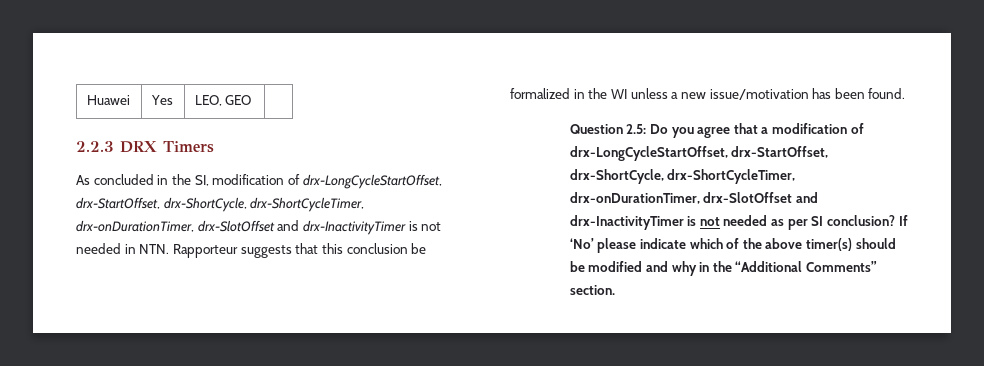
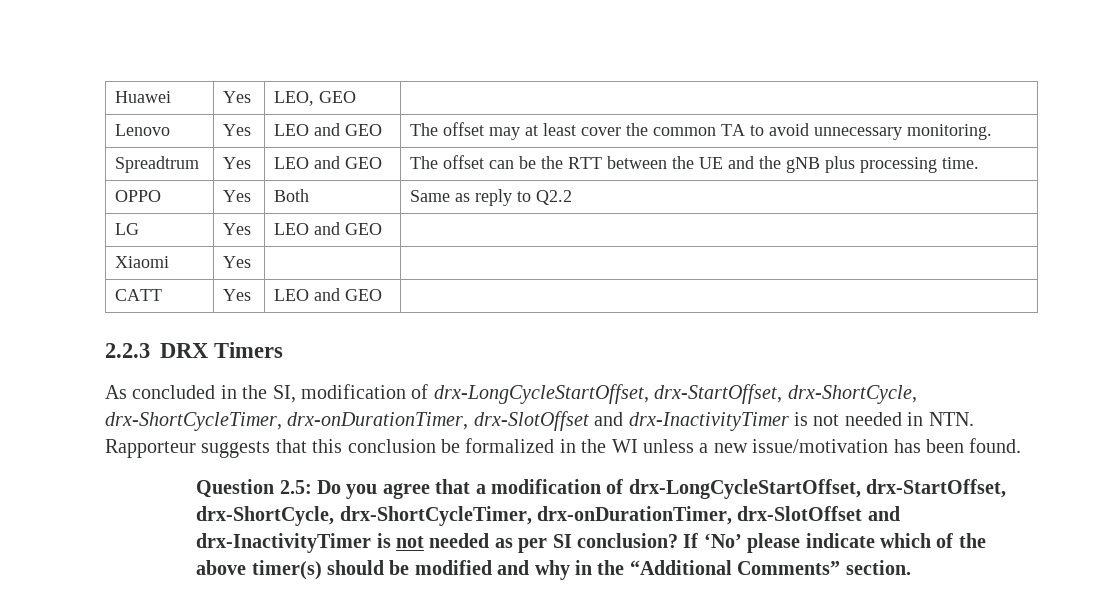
(252, 100) none -> [115,124,171,136] [223,124,252,136] [274,123,383,136] [410,122,993,140] [115,156,200,173] [223,157,252,169] [274,156,383,169] [410,155,980,173] [115,190,162,202] [223,190,252,202] [274,189,310,202] [410,189,573,206] [115,223,140,235] [223,223,252,235] [274,222,383,235] [115,256,170,268] [223,256,252,268] [115,289,163,301] [223,289,252,301] [274,288,383,301] // Lenovo | Yes | LEO and GEO | The offset may at least cover the common TA to avoid unnecessary monitoring. // Spreadtrum | Yes | LEO and GEO | The offset can be the RTT between the UE and the gNB plus processing time. // OPPO | Yes | Both | Same as reply to Q2.2 // LG | Yes | LEO and GEO | // Xiaomi | Yes | | // CATT | Yes | LEO and GEO |

